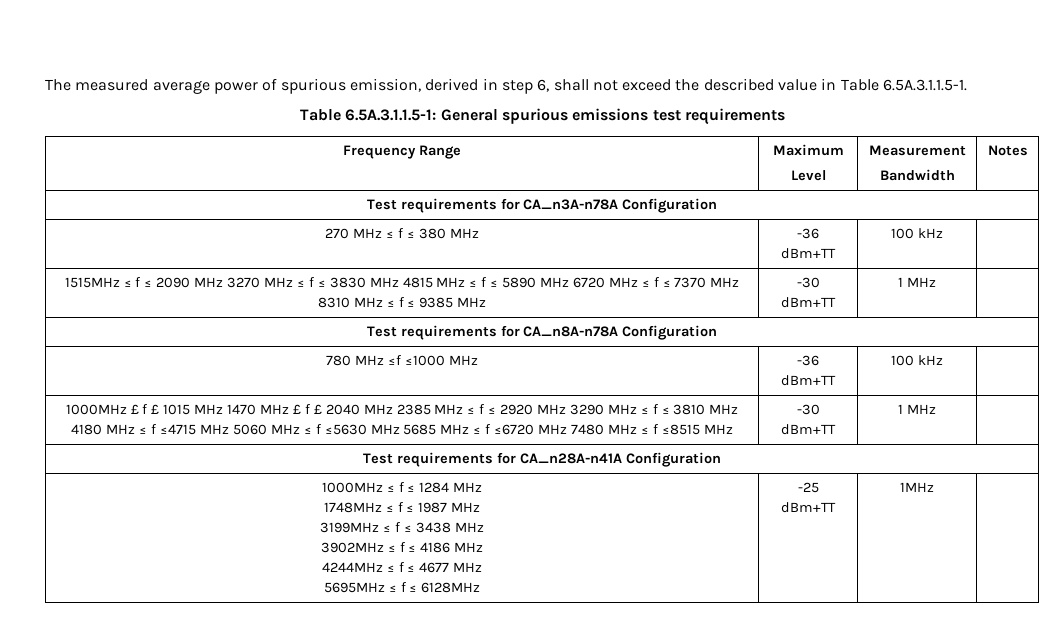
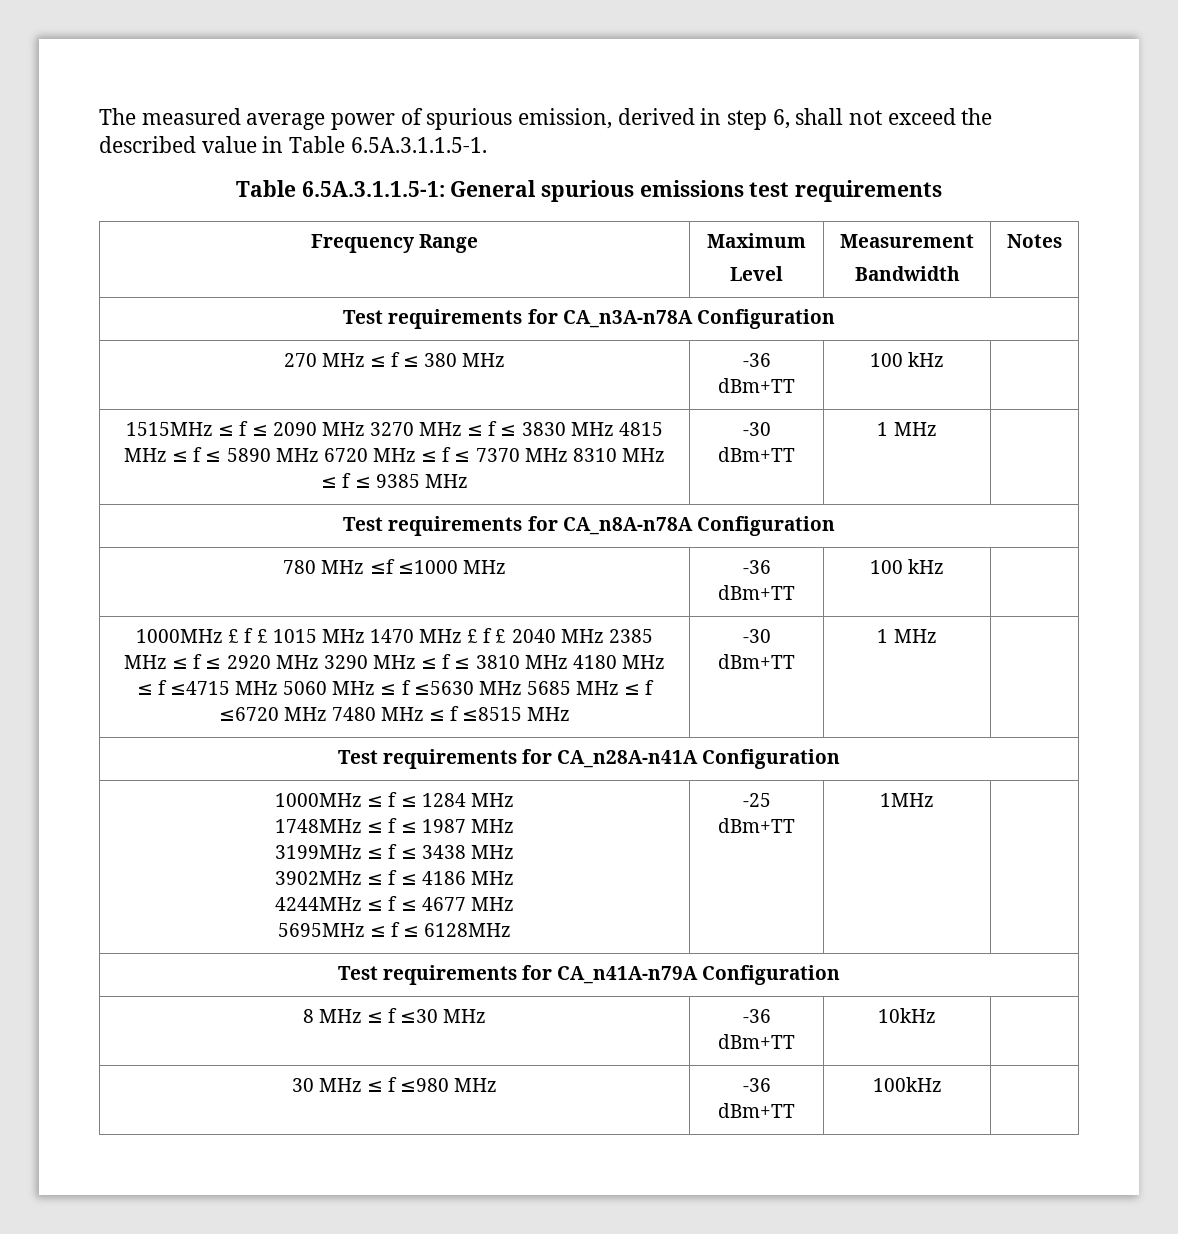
(934, 487) none -> [337,965,841,985] [302,1008,487,1023] [742,1009,771,1023] [718,1034,795,1049] [878,1008,936,1023] [291,1077,498,1092] [742,1078,771,1092] [718,1103,795,1118] [872,1077,942,1092] // Test requirements for CA_n41A-n79A Configuration // 8 MHz ≤ f ≤30 MHz | -36 dBm+TT | 10kHz | // 30 MHz ≤ f ≤980 MHz | -36 dBm+TT | 100kHz |

